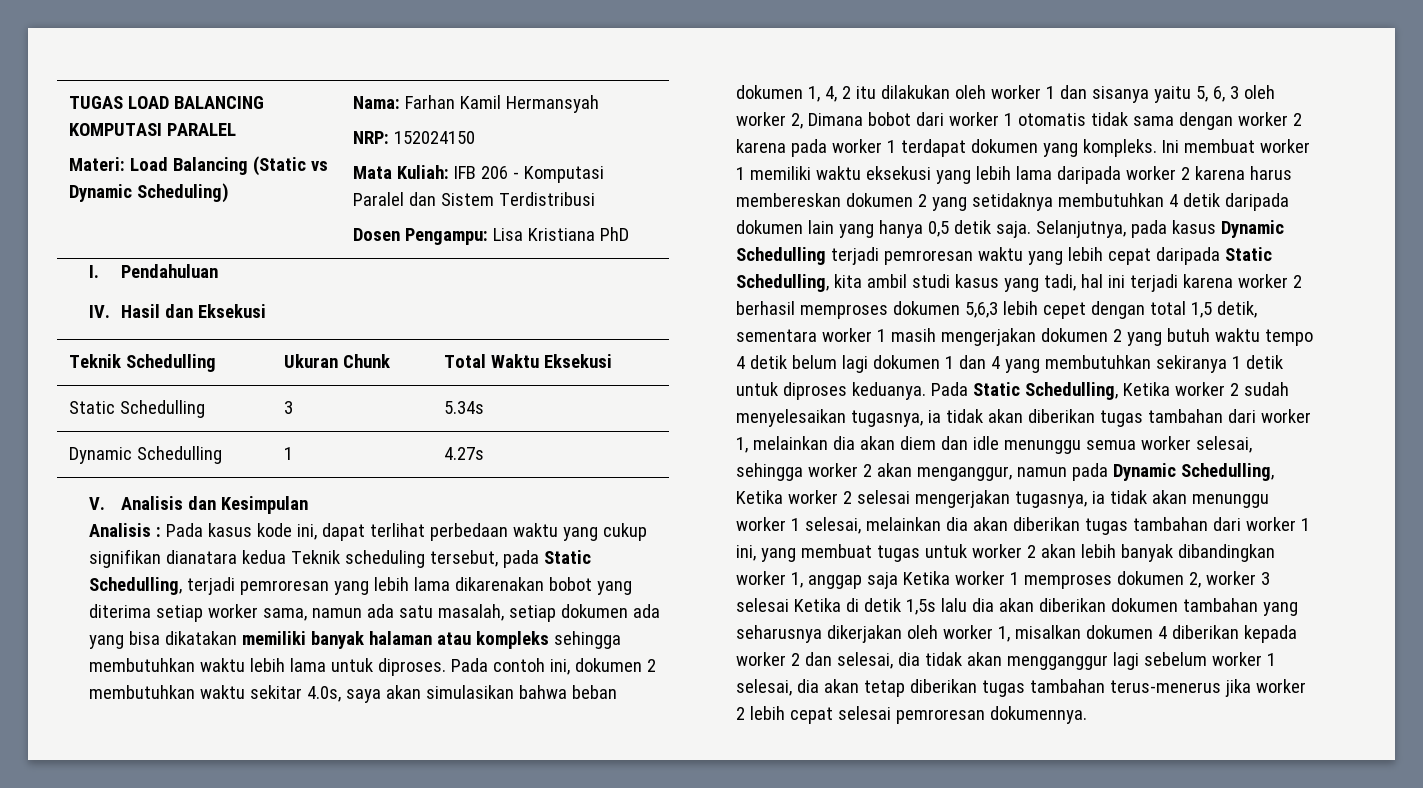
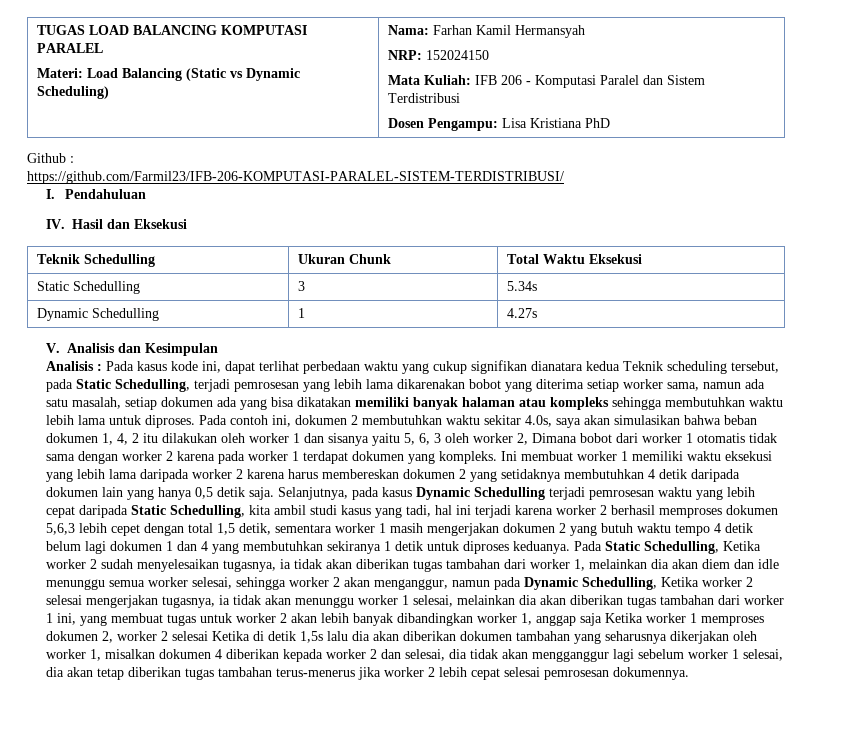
(629, 234) none -> [27,153,74,163] [27,171,564,184] // Github : // https://github.com/Farmil23/IFB-206-KOMPUTASI-PARALEL-SISTEM-TERDISTRIBUSI/
[240,580,330,595] pemroresan -> [233,382,299,392] pemrosesan
[884,250,974,265] pemroresan -> [588,490,654,500] pemrosesan
[1261,572,1271,585] 3 -> [160,631,168,641] 2
[896,709,986,724] pemroresan -> [543,670,609,680] pemrosesan

